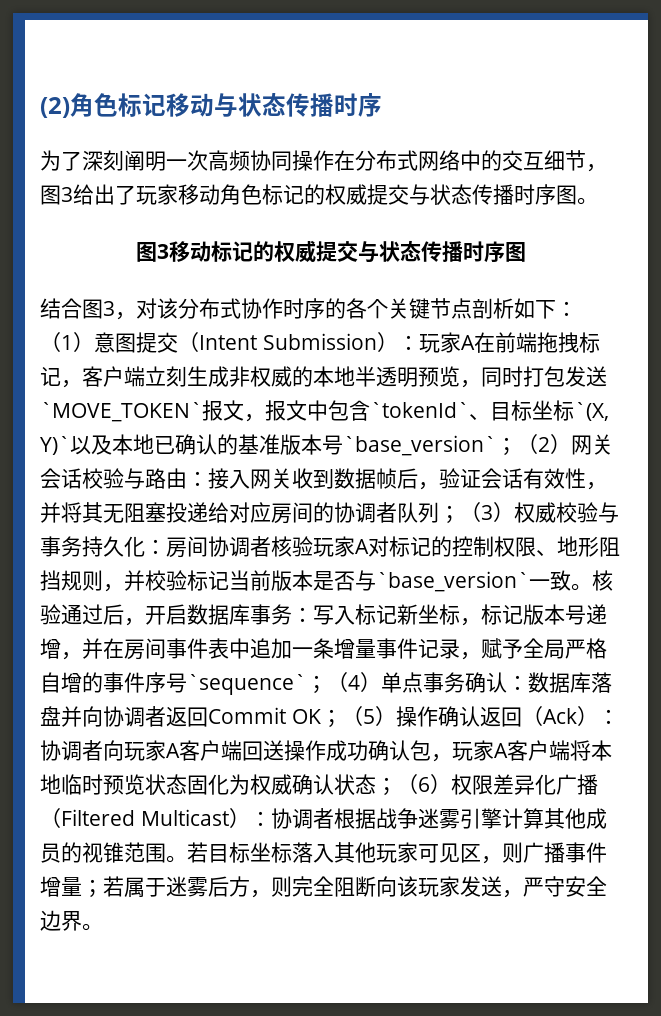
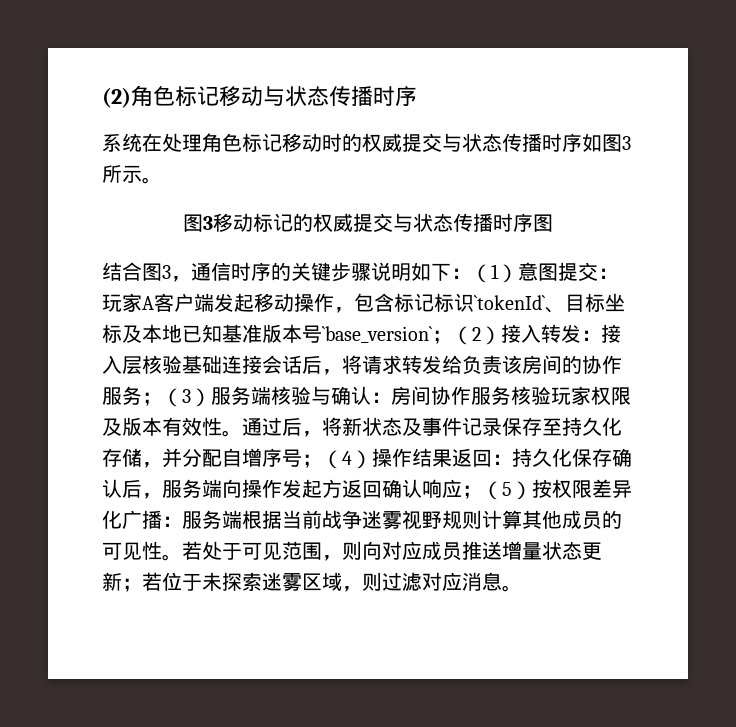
[40,150,607,172] [40,184,577,205] 为了深刻阐明一次高频协同操作在分布式网络中的交互细节，图3给出了玩家移动角色标记的权威提交与状态传播时序图 -> [102,133,631,152] [102,165,142,183] 系统在处理角色标记移动时的权威提交与状态传播时序如图3所示
[136,298,514,319] 对该分布式协作时序的各个关键节点剖析 -> [191,262,411,282] 通信时序的关键步骤说明
[178,332,600,353] [40,366,607,388] [40,400,370,422] （Intent Submission）：玩家A在前端拖拽标记，客户端立刻生成非权威的本地半透明预览，同时打包发送`MOVE_TOKEN`报文，报文中包含 -> [598,268,618,279] [102,293,474,313] ：玩家A客户端发起移动操作，包含标记标识
[574,402,609,421] [40,436,91,455] `(X, Y)`以 -> (122, 333) none
[175,434,238,455] 确认的 -> [202,324,222,343] 知
[571,434,613,455] [40,468,607,490] [40,502,619,524] [40,536,145,557] 网关会话校验与路由：接入网关收到数据帧后，验证会话有效性，并将其无阻塞投递给对应房间的协调者队列；（3）权威校验与事务持久化 -> [501,324,621,343] [102,355,622,375] [102,386,371,407] 接入转发：接入层核验基础连接会话后，将请求转发给负责该房间的协作服务；（3）服务端核验与确认
[229,536,271,557] 调者 -> [451,386,511,405] 作服务
[355,536,620,557] [40,570,613,592] [40,604,607,626] [40,638,607,660] [40,672,612,695] [40,706,619,728] [40,740,612,762] [40,774,598,796] [40,808,607,829] [40,842,607,864] [40,876,607,898] [40,910,82,931] A对标记的控制权限、地形阻挡规则，并校验标记当前版本是否与`base_version`一致。核验通过后，开启数据库事务：写入标记新坐标，标记版本号递增，并在房间事件表中追加一条增量事件记录，赋予全局严格自增的事件序号`sequence`；（4）单点事务确认：数据库落盘并向协调者返回Commit OK；（5）操作确认返回（Ack）：协调者向玩家A客户端回送操作成功确认包，玩家A客户端将本地临时预览状态固化为权威确认状态；（6）权限差异化广播（Filtered Multicast）：协调者根据战争迷雾引擎计算其他成员的视锥范围。若目标坐标落入其他玩家可见区，则广播事件增量；若属于迷雾后方，则完全阻断向该玩家发送，严守安全边界 -> [591,386,631,405] [102,417,622,437] [102,448,632,469] [102,479,632,500] [102,510,622,530] [102,541,602,561] [102,572,502,592] 权限及版本有效性。通过后，将新状态及事件记录保存至持久化存储，并分配自增序号；（4）操作结果返回：持久化保存确认后，服务端向操作发起方返回确认响应；（5）按权限差异化广播：服务端根据当前战争迷雾视野规则计算其他成员的可见性。若处于可见范围，则向对应成员推送增量状态更新；若位于未探索迷雾区域，则过滤对应消息

